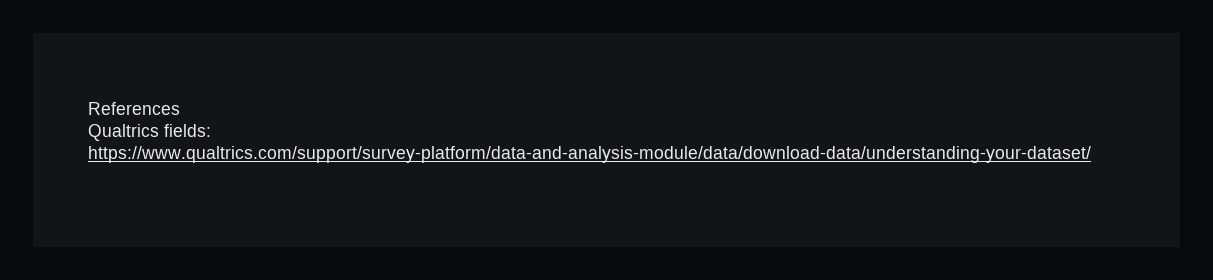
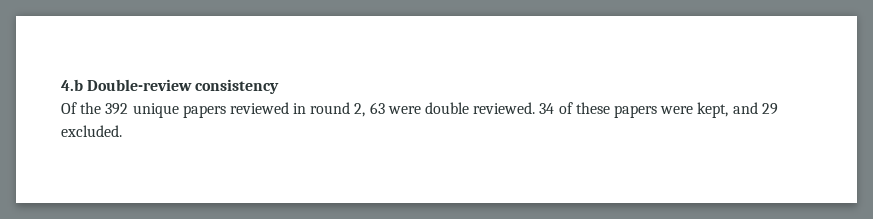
[88,102,180,115] [88,124,211,141] [88,146,1091,163] References // Qualtrics fields: https://www.qualtrics.com/support/survey-platform/data-and-analysis-module/data/download-data/understanding-your-dataset/ -> [61,79,280,94] [61,102,778,118] [61,125,122,137] 4.b Double-review consistency // Of the 392 unique papers reviewed in round 2, 63 were double reviewed. 34 of these papers were kept, and 29 excluded.

